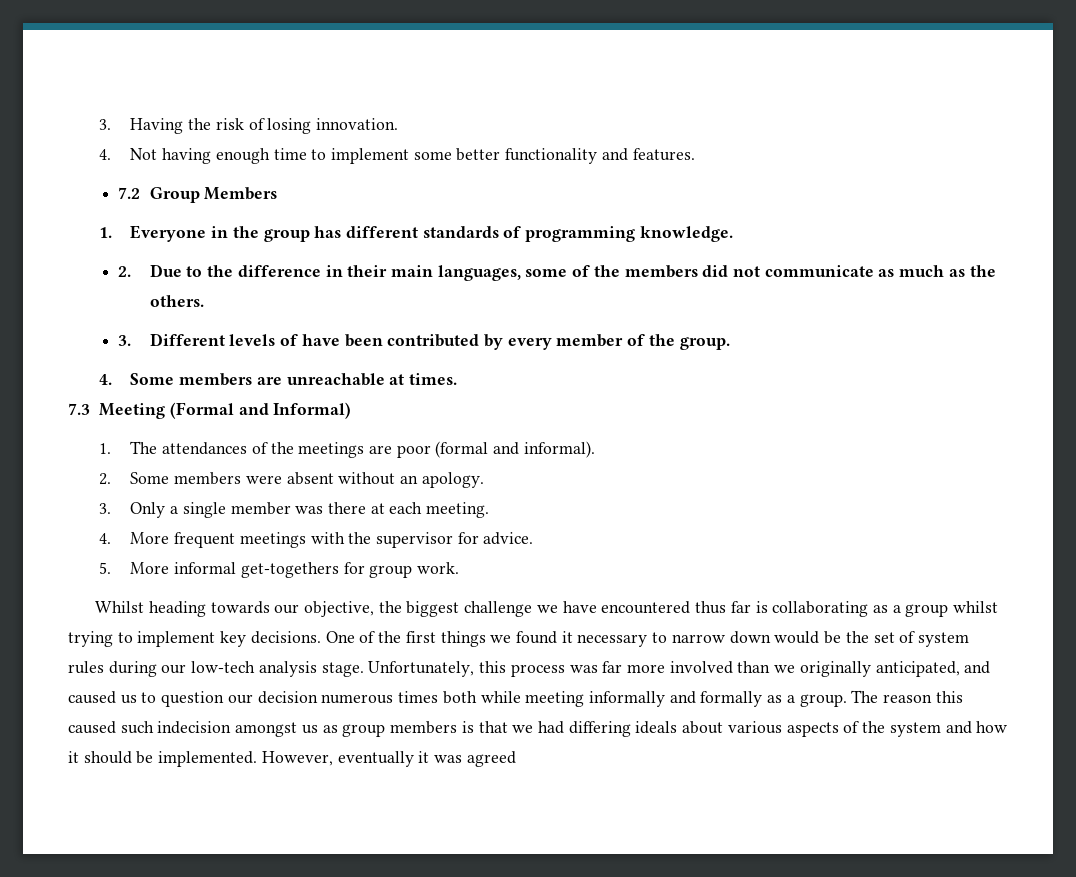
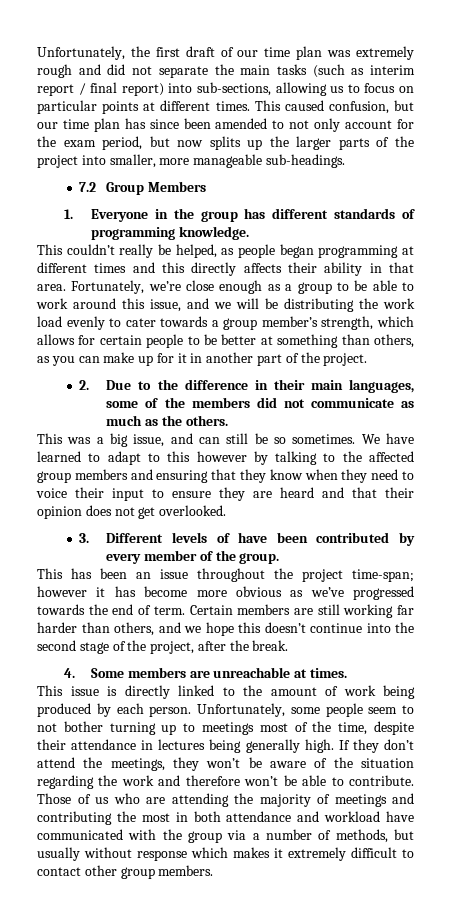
[99,118,398,134] [99,148,695,164] 3. Having the risk of losing innovation. // 4. Not having enough time to implement some better functionality and features. -> [37,46,415,60] [37,64,415,78] [37,82,415,96] [37,100,414,114] [37,118,414,132] [37,136,414,150] [37,154,345,168] Unfortunately, the first draft of our time plan was extremely rough and did not separate the main tasks (such as interim report / final report) into sub-sections, allowing us to focus on particular points at different times. This caused confusion, but our time plan has since been amended to not only account for the exam period, but now splits up the larger parts of the project into smaller, more manageable sub-headings.
(733, 234) none -> [37,244,414,258] [37,262,414,276] [37,280,415,294] [36,298,415,312] [37,316,414,330] [37,334,414,348] [37,352,368,366] // This couldn’t really be helped, as people began programming at different times and this directly affects their ability in that area. Fortunately, we’re close enough as a group to be able to work around this issue, and we will be distributing the work load evenly to cater towards a group member’s strength, which allows for certain people to be better at something than others, as you can make up for it in another part of the project.
(204, 301) none -> [37,433,414,447] [37,451,415,465] [37,469,415,483] [36,487,414,501] [37,505,227,519] // This was a big issue, and can still be so sometimes. We have learned to adapt to this however by talking to the affected group members and ensuring that they know when they need to voice their input to ensure they are heard and that their opinion does not get overlooked.
(730, 343) none -> [37,568,414,582] [37,586,414,600] [37,604,414,618] [37,622,414,636] [37,640,289,654] // This has been an issue throughout the project time-span; however it has become more obvious as we’ve progressed towards the end of term. Certain members are still working far harder than others, and we hope this doesn’t continue into the second stage of the project, after the break.
[68,402,352,419] [99,441,595,458] [99,472,484,488] [99,502,490,518] [99,532,534,548] [99,562,459,578] [95,601,999,617] [68,631,969,647] [68,661,991,677] [68,690,963,707] [68,721,1008,737] [68,751,516,767] 7.3 Meeting (Formal and Informal) // 1. The attendances of the meetings are poor (formal and informal). // 2. Some members were absent without an apology. // 3. Only a single member was there at each meeting. // 4. More frequent meetings with the supervisor for advice. // 5. More informal get-togethers for group work. // Whilst heading towards our objective, the biggest challenge we have encountered thus far is collaborating as a group whilst trying to implement key decisions. One of the first things we found it necessary to narrow down would be the set of system rules during our low-tech analysis stage. Unfortunately, this process was far more involved than we originally anticipated, and caused us to question our decision numerous times both while meeting informally and formally as a group. The reason this caused such indecision amongst us as group members is that we had differing ideals about various aspects of the system and how it should be implemented. However, eventually it was agreed -> [37,685,415,699] [37,703,414,717] [37,721,415,735] [37,739,414,753] [37,757,414,771] [37,775,415,789] [37,793,414,807] [37,811,414,825] [37,829,414,843] [37,847,414,861] [37,865,214,879] This issue is directly linked to the amount of work being produced by each person. Unfortunately, some people seem to not bother turning up to meetings most of the time, despite their attendance in lectures being generally high. If they don’t attend the meetings, they won’t be aware of the situation regarding the work and therefore won’t be able to contribute. Those of us who are attending the majority of meetings and contributing the most in both attendance and workload have communicated with the group via a number of methods, but usually without response which makes it extremely difficult to contact other group members.

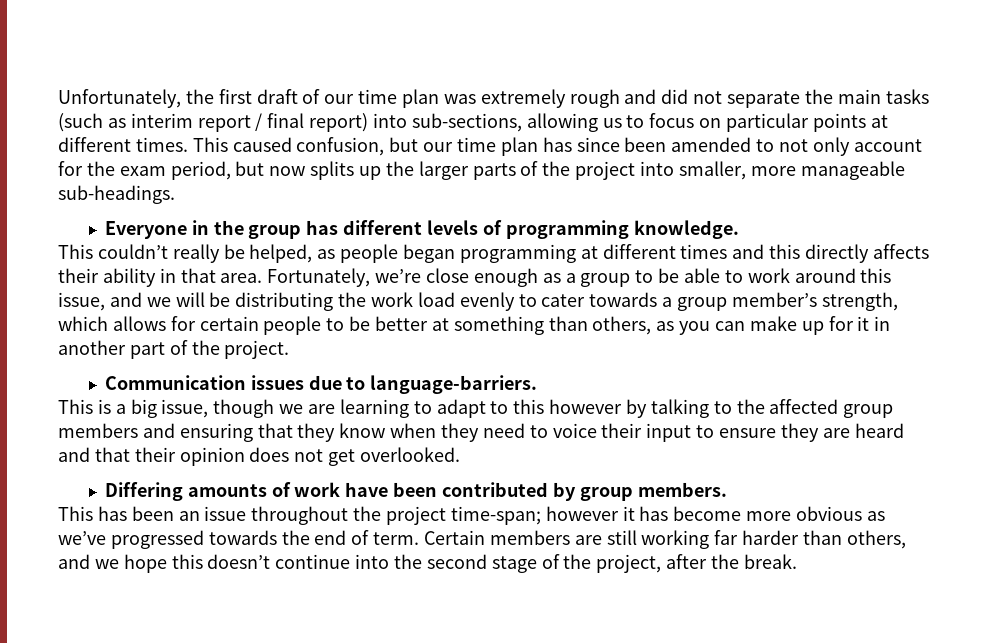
[79,181,207,195] [63,209,73,219] 7.2 Group Members // 1. -> (175, 194) none
[334,208,396,219] standards -> [427,220,479,235] levels
[79,379,414,393] [106,397,414,408] [106,415,228,426] [37,433,92,444] 2. Due to the difference in their main languages, some of the members did not communicate as much as the others. // This was -> [104,375,538,394] [58,399,111,414] Communication issues due to language-barriers. // This is
[170,433,414,444] [37,451,81,462] and can still be so sometimes. We have learned -> [213,399,409,418] though we are learning
[79,532,415,546] [106,550,280,564] 3. Different levels of have been contributed by every member of the group. -> [104,482,727,501] Differing amounts of work have been contributed by group members.
[63,667,347,678] [37,685,415,699] [37,703,414,717] [37,721,415,735] [37,739,414,753] [37,757,414,771] [37,775,415,789] [37,793,414,807] [37,811,414,825] [37,829,414,843] [37,847,414,861] [37,865,214,879] // 4. Some members are unreachable at times. // This issue is directly linked to the amount of work being produced by each person. Unfortunately, some people seem to not bother turning up to meetings most of the time, despite their attendance in lectures being generally high. If they don’t attend the meetings, they won’t be aware of the situation regarding the work and therefore won’t be able to contribute. Those of us who are attending the majority of meetings and contributing the most in both attendance and workload have communicated with the group via a number of methods, but usually without response which makes it extremely difficult to contact other group members. -> (797, 561) none

